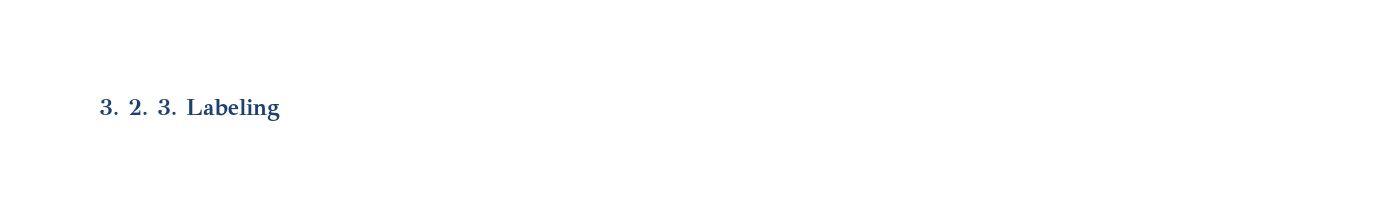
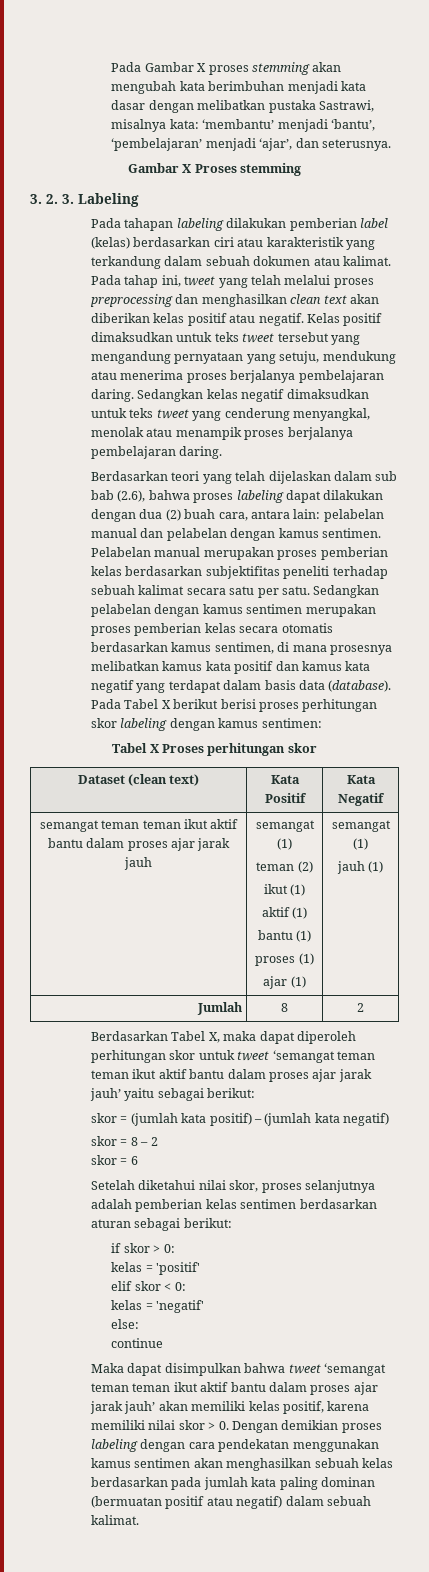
[99,99,280,121] 3. 2. 3. Labeling -> [111,62,342,75] [111,81,366,94] [111,100,374,113] [111,119,375,132] [111,138,391,151] [127,163,302,176] [30,193,139,207] [91,218,388,231] [91,237,375,250] [91,256,391,269] [91,275,374,288] [90,294,379,307] [91,313,383,326] [91,332,360,345] [91,351,396,364] [91,370,384,383] [91,389,369,402] [91,408,370,421] [91,427,353,440] [91,446,223,459] [91,471,398,484] [91,490,384,503] [91,509,384,522] [91,528,381,541] [91,547,388,560] [91,566,388,579] [91,585,380,598] [91,604,376,617] [91,623,333,636] [91,642,392,655] [91,661,371,674] [91,680,392,693] [91,699,378,712] [91,718,322,731] [112,743,317,756] [77,774,200,786] [270,775,300,784] [264,793,307,803] [346,775,376,784] [338,793,385,806] [39,819,239,832] [47,838,231,851] [124,857,152,870] [255,820,315,832] [277,838,292,850] [256,861,313,873] [263,884,306,896] [261,907,308,919] [257,930,312,942] [255,953,314,966] [263,976,306,989] [331,820,391,832] [353,838,368,850] [336,861,384,874] [196,1002,243,1015] [281,1003,288,1012] [357,1003,364,1012] [91,1031,356,1044] [91,1050,375,1063] [91,1069,372,1082] [90,1088,256,1101] [91,1113,390,1126] [91,1136,158,1146] [91,1155,138,1165] [91,1180,375,1193] [91,1199,377,1212] [91,1218,232,1231] [111,1243,175,1253] [111,1262,201,1275] [111,1281,186,1291] [111,1300,205,1313] [111,1319,140,1329] [111,1338,164,1348] [91,1363,386,1376] [91,1382,378,1395] [90,1401,370,1414] [91,1420,382,1433] [91,1439,379,1452] [91,1458,393,1471] [91,1477,375,1490] [91,1496,371,1509] [91,1515,140,1525] Pada Gambar X proses stemming akan mengubah kata berimbuhan menjadi kata dasar dengan melibatkan pustaka Sastrawi, misalnya kata: ‘membantu’ menjadi ‘bantu’, ‘pembelajaran’ menjadi ‘ajar’, dan seterusnya. // Gambar X Proses stemming // 3. 2. 3. Labeling // Pada tahapan labeling dilakukan pemberian label (kelas) berdasarkan ciri atau karakteristik yang terkandung dalam sebuah dokumen atau kalimat. Pada tahap ini, tweet yang telah melalui proses preprocessing dan menghasilkan clean text akan diberikan kelas positif atau negatif. Kelas positif dimaksudkan untuk teks tweet tersebut yang mengandung pernyataan yang setuju, mendukung atau menerima proses berjalanya pembelajaran daring. Sedangkan kelas negatif dimaksudkan untuk teks tweet yang cenderung menyangkal, menolak atau menampik proses berjalanya pembelajaran daring. // Berdasarkan teori yang telah dijelaskan dalam sub bab (2.6), bahwa proses labeling dapat dilakukan dengan dua (2) buah cara, antara lain: pelabelan manual dan pelabelan dengan kamus sentimen. Pelabelan manual merupakan proses pemberian kelas berdasarkan subjektifitas peneliti terhadap sebuah kalimat secara satu per satu. Sedangkan pelabelan dengan kamus sentimen merupakan proses pemberian kelas secara otomatis berdasarkan kamus sentimen, di mana prosesnya melibatkan kamus kata positif dan kamus kata negatif yang terdapat dalam basis data (database). Pada Tabel X berikut berisi proses perhitungan skor labeling dengan kamus sentimen: // Tabel X Proses perhitungan skor // Dataset (clean text) | Kata Positif | Kata Negatif // semangat teman teman ikut aktif bantu dalam proses ajar jarak jauh | semangat (1) // teman (2) // ikut (1) // aktif (1) // bantu (1) // proses (1) // ajar (1) | semangat (1) // jauh (1) // Jumlah | 8 | 2 // Berdasarkan Tabel X, maka dapat diperoleh perhitungan skor untuk tweet ‘semangat teman teman ikut aktif bantu dalam proses ajar jarak jauh’ yaitu sebagai berikut: // skor = (jumlah kata positif) – (jumlah kata negatif) // skor = 8 – 2 // skor = 6 // Setelah diketahui nilai skor, proses selanjutnya adalah pemberian kelas sentimen berdasarkan aturan sebagai berikut: // if skor > 0: // kelas = 'positif' // elif skor < 0: // kelas = 'negatif' // else: // continue // Maka dapat disimpulkan bahwa tweet ‘semangat teman teman ikut aktif bantu dalam proses ajar jarak jauh’ akan memiliki kelas positif, karena memiliki nilai skor > 0. Dengan demikian proses labeling dengan cara pendekatan menggunakan kamus sentimen akan menghasilkan sebuah kelas berdasarkan pada jumlah kata paling dominan (bermuatan positif atau negatif) dalam sebuah kalimat.

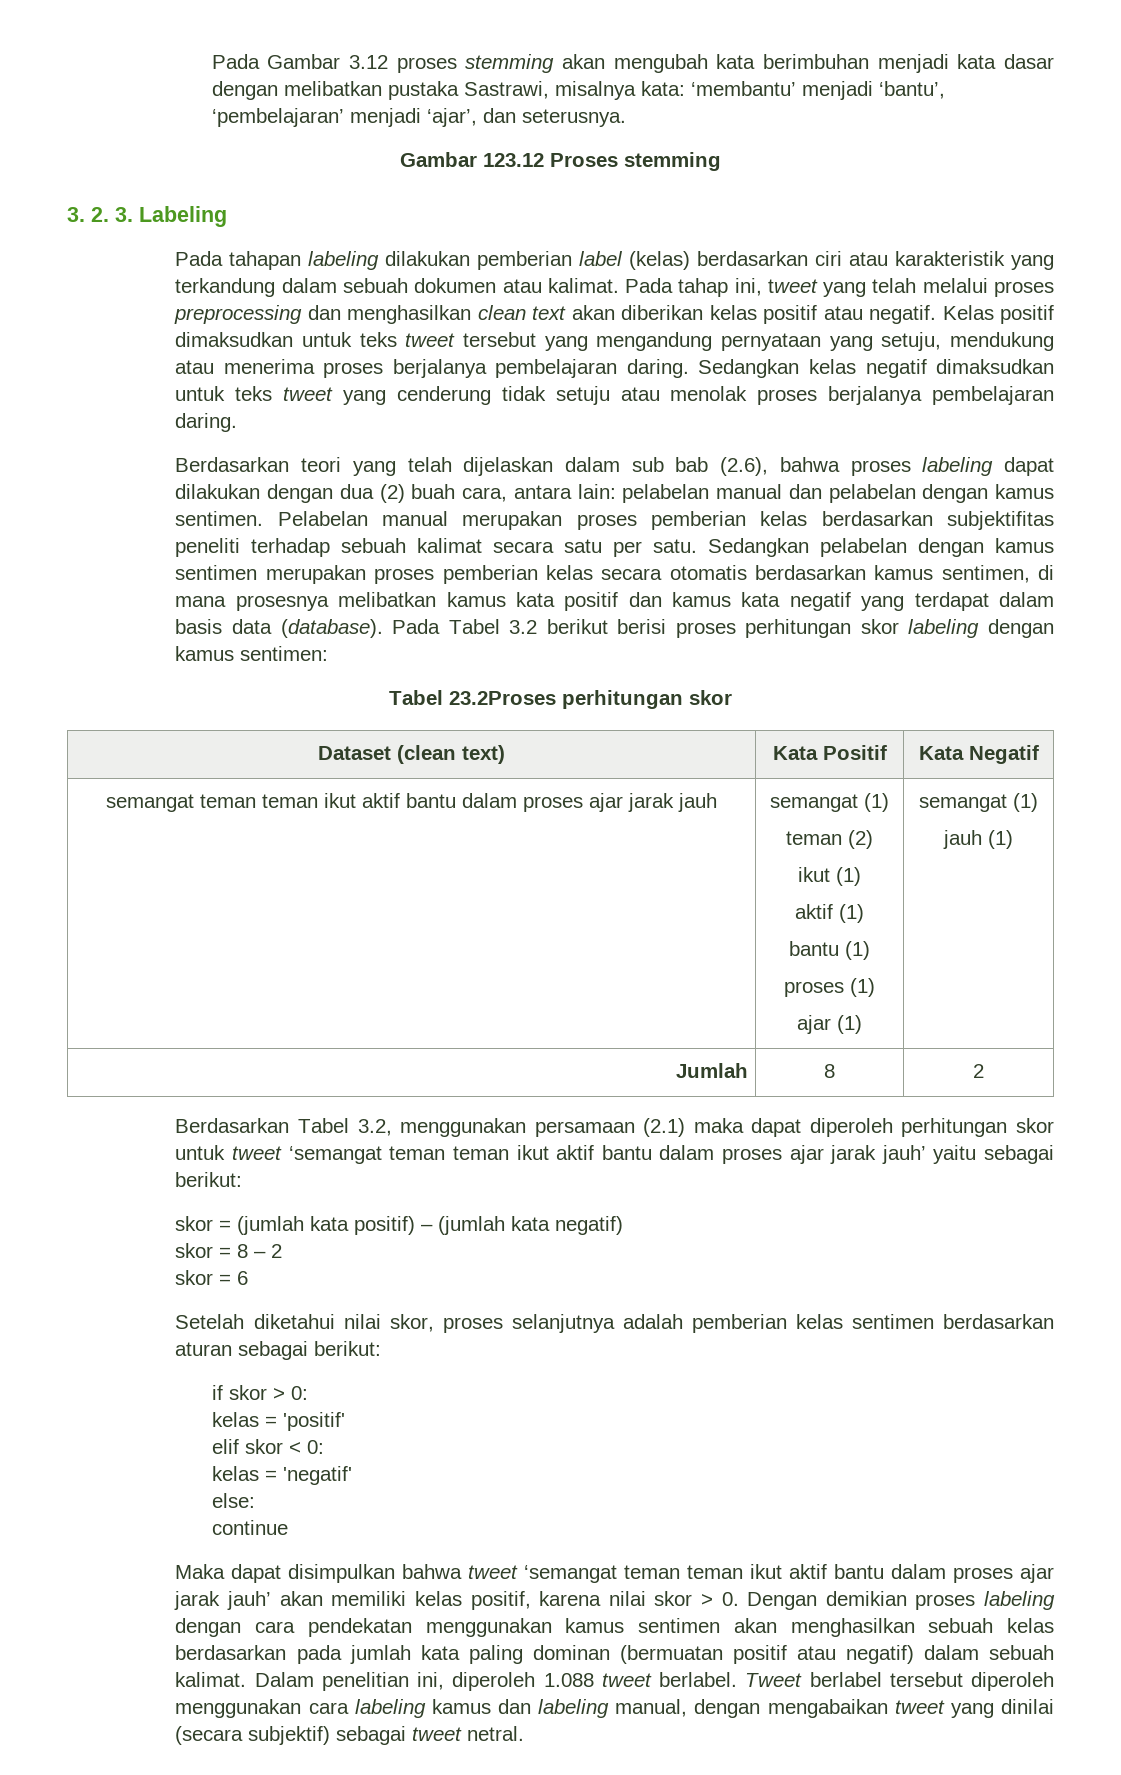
[197,63,207,72] X -> [348,55,388,69] 3.12
[182,164,193,173] X -> [483,153,544,167] 123.12
[292,408,370,421] [91,427,242,440] menyangkal, menolak atau menampik -> [501,386,748,405] tidak setuju atau menolak
[161,700,171,709] X -> [509,620,538,634] 3.2
[149,744,204,753] X Proses -> [449,691,556,705] 23.2Proses
[208,1032,220,1043] X, -> [357,1118,686,1137] 3.2, menggunakan persamaan (2.1)
[91,1420,146,1430] memiliki -> (602, 1598) none
(140, 1520) none -> [254,1672,1054,1691] [175,1699,1054,1718] [175,1726,525,1745] Dalam penelitian ini, diperoleh 1.088 tweet berlabel. Tweet berlabel tersebut diperoleh menggunakan cara labeling kamus dan labeling manual, dengan mengabaikan tweet yang dinilai (secara subjektif) sebagai tweet netral.

